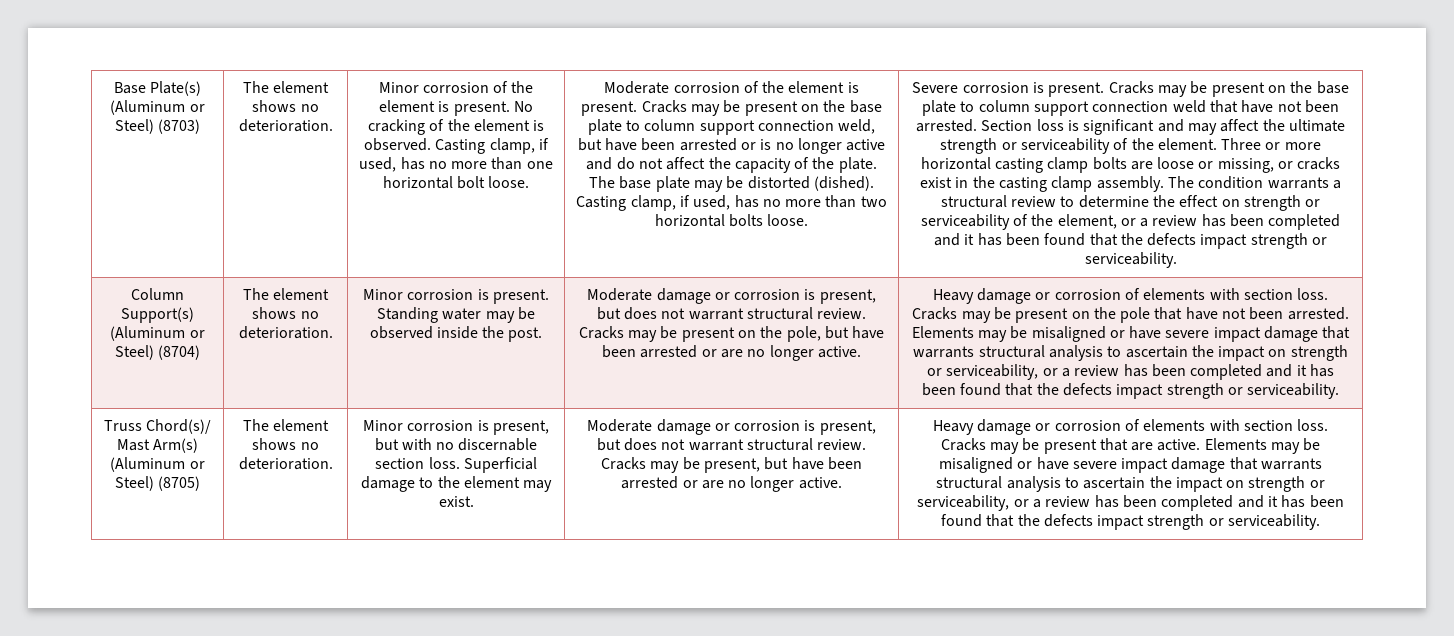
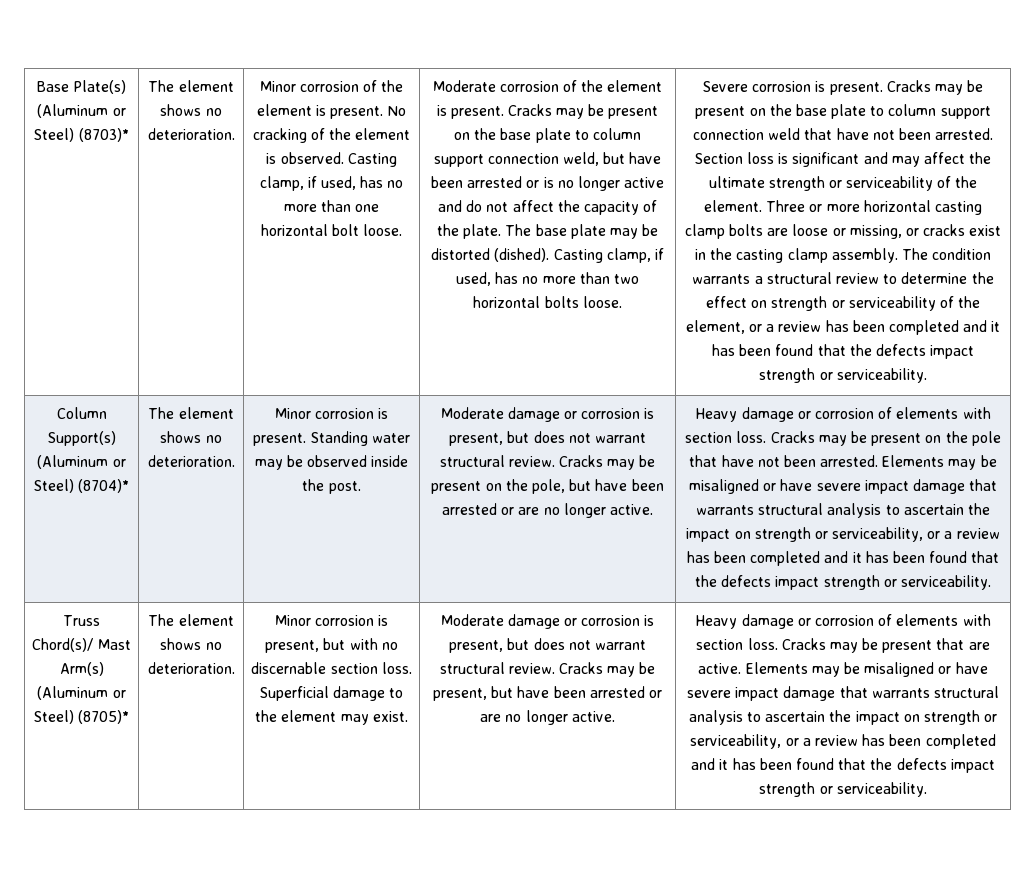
[158,119,201,134] (8703) -> [78,128,129,142] (8703)*
[158,345,201,360] (8704) -> [78,479,130,493] (8704)*
[158,476,201,491] (8705) -> [78,710,130,724] (8705)*

